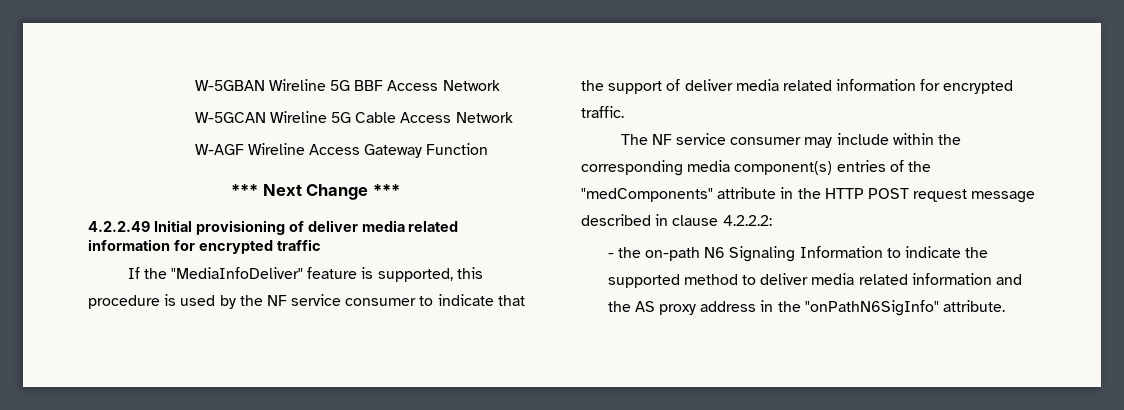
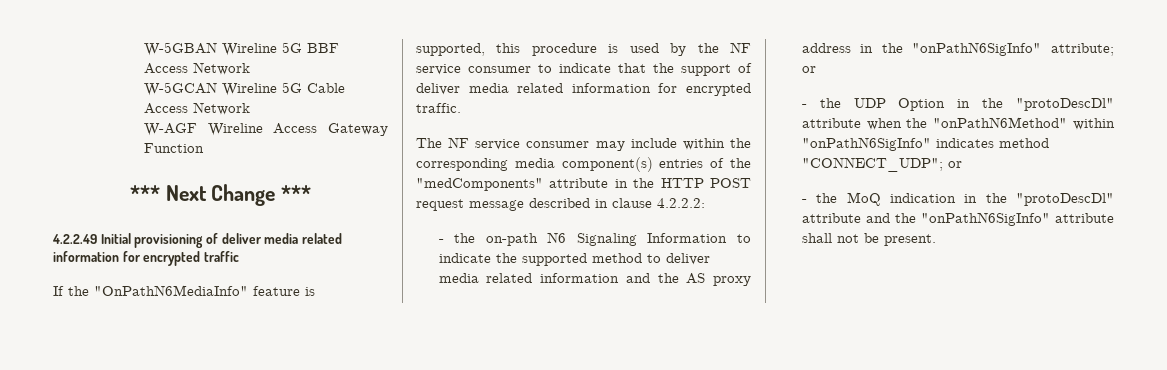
[171,267,304,279] "MediaInfoDeliver" -> [94,285,248,296] "OnPathN6MediaInfo"
[942,300,1005,312] attribute. -> [1051,43,1114,56] [801,66,816,73] [801,98,1114,111] [801,117,1115,130] [801,137,1049,151] [801,157,962,172] [801,192,1114,206] [801,212,1114,226] [801,233,936,246] attribute; or // - the UDP Option in the "protoDescDl" attribute when the "onPathN6Method" within "onPathN6SigInfo" indicates method "CONNECT_UDP"; or // - the MoQ indication in the "protoDescDl" attribute and the "onPathN6SigInfo" attribute shall not be present.

